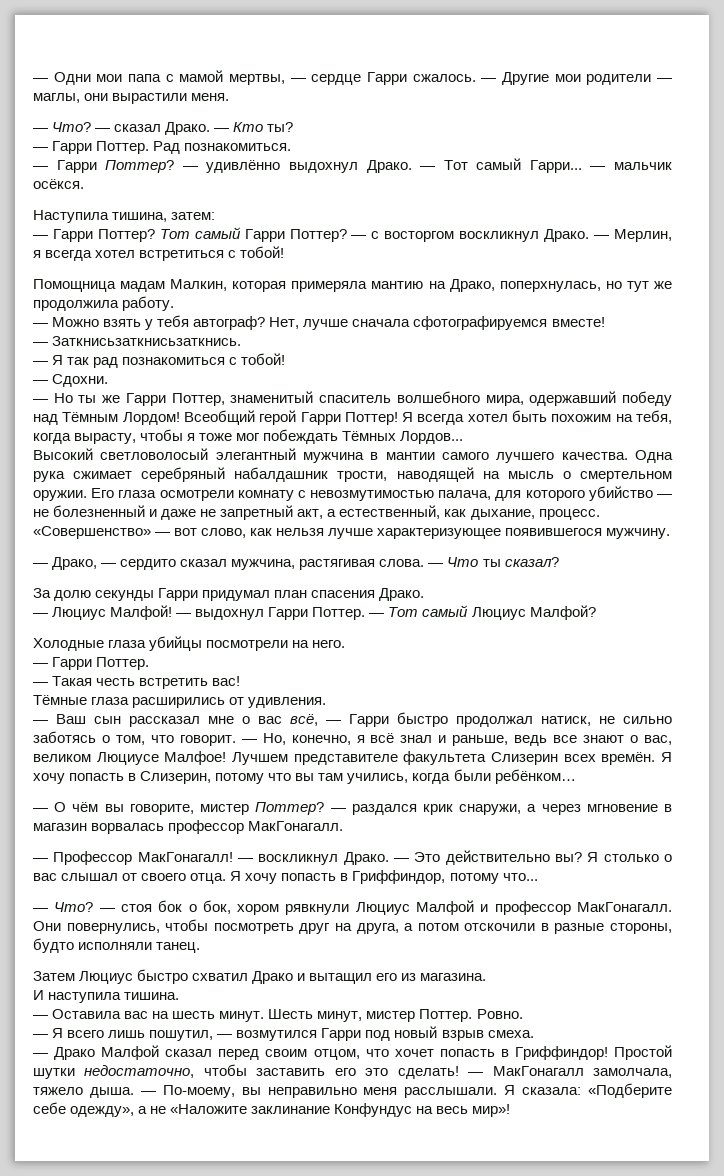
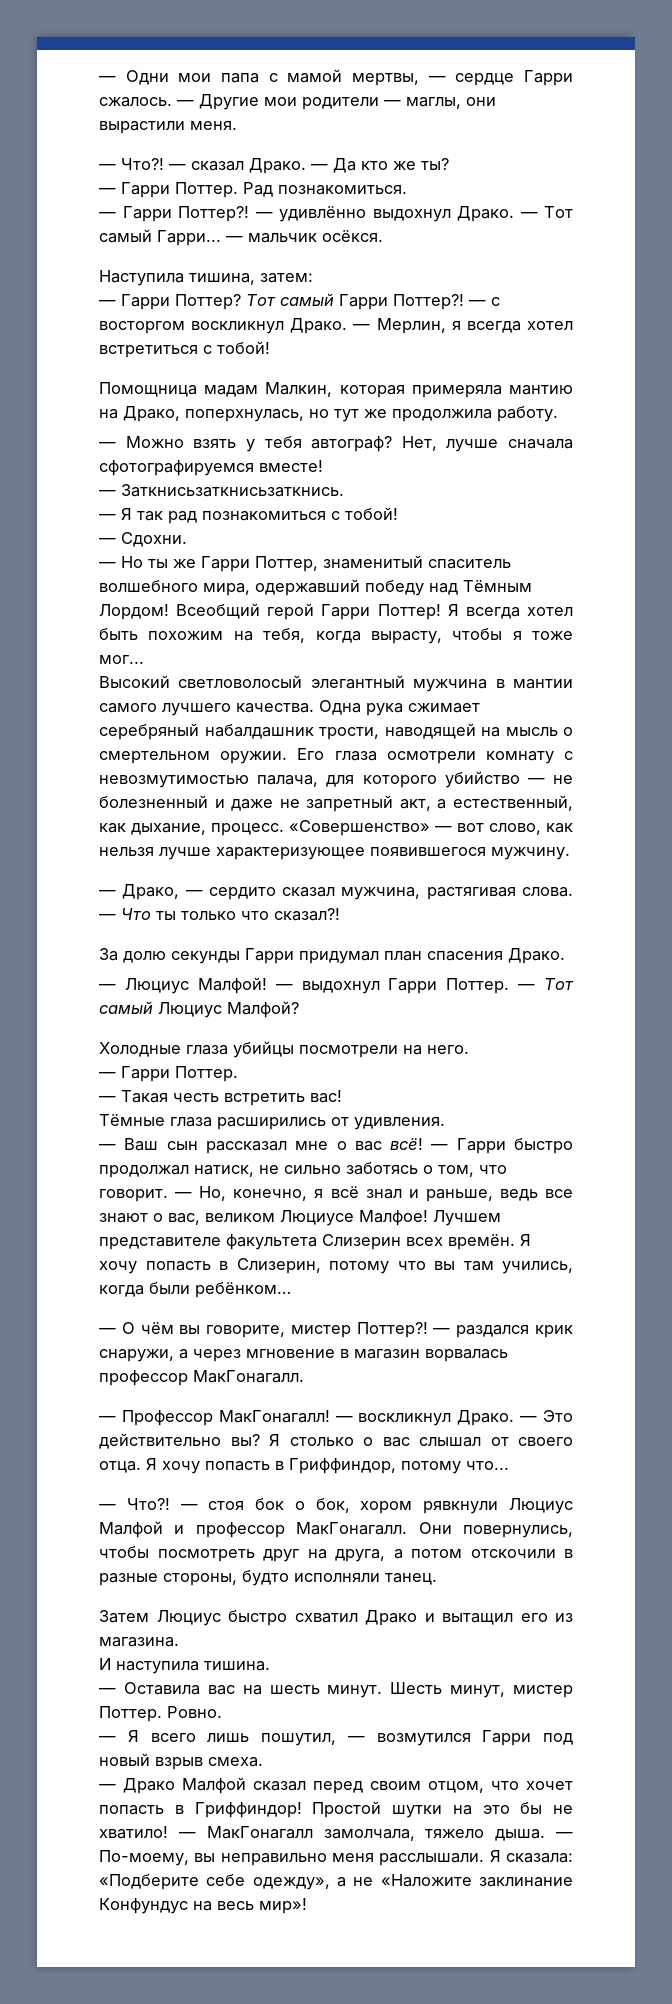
[52,122,92,132] Что? -> [121,158,164,170] Что?!
[233,122,264,132] Кто -> [333,158,416,173] Да кто же
[105,160,175,173] Поттер? -> [178,206,249,222] Поттер?!
[289,229,347,242] Поттер? -> [393,294,464,310] Поттер?!
[236,429,464,444] мог побеждать Тёмных Лордов... -> [99,655,144,664] мог...
[504,557,559,567] сказал? -> [181,908,340,921] только что сказал?!
[290,714,318,726] всё, -> [390,1138,424,1150] всё!
[255,802,325,815] Поттер? -> [356,1322,428,1338] Поттер?!
[54,902,94,912] Что? -> [126,1498,170,1510] Что?!
[84,1064,459,1079] недостаточно, чтобы заставить его это сделать! -> [452,1802,573,1815] [99,1826,168,1839] на это бы не хватило!

